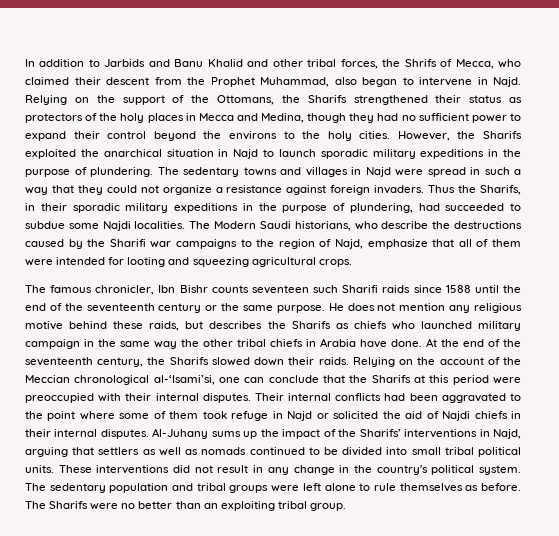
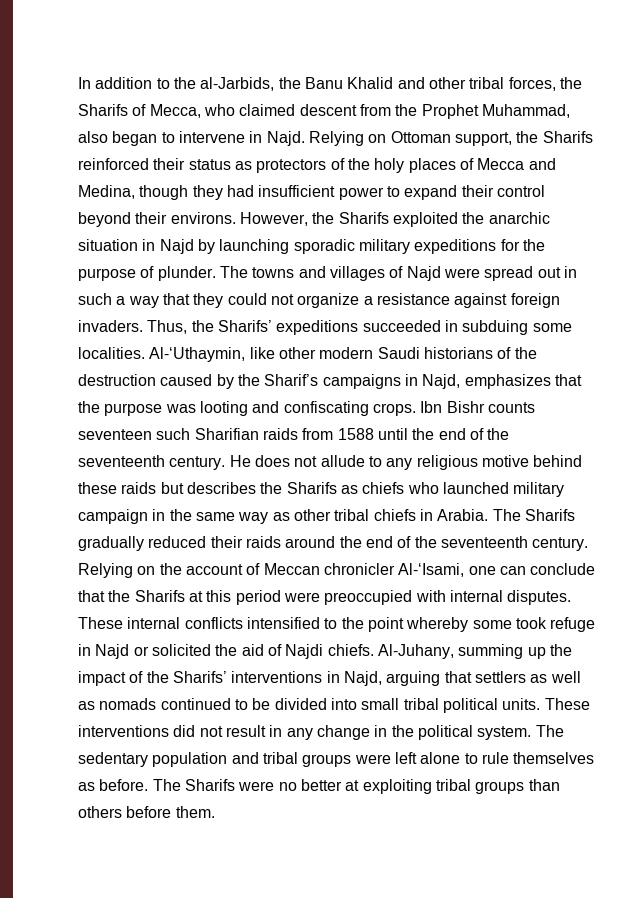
[104,59,170,67] Jarbids and -> [173,77,301,91] the al-Jarbids, the
[404,59,437,67] Shrifs -> [78,104,128,116] Sharifs
[74,77,101,85] their -> (296, 110) none
[96,95,428,105] the support of the Ottomans, the Sharifs strengthened -> [390,131,593,146] [78,158,149,170] Ottoman support, the Sharifs reinforced
[185,113,196,121] in -> [459,158,474,170] of
[401,113,469,121] no sufficient -> [258,185,336,197] insufficient
[203,131,391,141] the environs to the holy cities. -> [135,212,236,224] their environs.
[103,149,162,157] anarchical -> [488,212,550,224] anarchic
[263,149,521,159] [25,167,239,177] to launch sporadic military expeditions in the purpose of plundering. The sedentary -> [197,239,545,254] [78,266,248,281] by launching sporadic military expeditions for the purpose of plunder. The
[351,167,361,175] in -> [389,266,404,278] of
(466, 172) none -> [537,267,561,278] out
[428,185,521,195] [25,203,521,213] [25,221,522,231] [25,239,522,249] [25,257,352,267] [25,285,155,295] Thus the Sharifs, in their sporadic military expeditions in the purpose of plundering, had succeeded to subdue some Najdi localities. The Modern Saudi historians, who describe the destructions caused by the Sharifi war campaigns to the region of Najd, emphasize that all of them were intended for looting and squeezing agricultural crops. // The famous chronicler, -> [147,320,572,335] [78,347,537,362] [78,374,582,389] [78,401,416,416] Thus, the Sharifs’ expeditions succeeded in subduing some localities. Al-‘Uthaymin, like other modern Saudi historians of the destruction caused by the Sharif’s campaigns in Najd, emphasizes that the purpose was looting and confiscating crops.
[342,285,442,293] Sharifi raids since -> [194,428,334,440] Sharifian raids from
[158,303,325,313] century or the same purpose. -> [169,456,226,470] century.
[399,303,446,311] mention -> [320,455,382,467] allude to
[149,321,180,331] raids, -> [121,482,157,494] raids
[181,339,199,347] the -> [272,512,290,521] as
[320,338,521,348] [25,357,349,367] Arabia have done. At the end of the seventeenth century, the Sharifs slowed down their raids. -> [437,509,575,521] [78,536,589,551] Arabia. The Sharifs gradually reduced their raids around the end of the seventeenth century.
[502,357,521,365] [25,375,215,385] the Meccian chronological al-‘Isami’si, -> [263,563,465,577] Meccan chronicler Al-‘Isami,
[125,393,284,403] their internal disputes. Their -> [449,590,572,605] [78,617,123,629] internal disputes. These
[384,393,521,403] [25,411,199,421] had been aggravated to the point where some of them -> [246,617,512,632] intensified to the point whereby some
[474,411,522,419] [25,428,241,439] chiefs in their internal disputes. Al-Juhany sums -> [327,644,524,659] chiefs. Al-Juhany, summing
[376,465,428,475] country's -> (414, 731) none
[175,501,346,511] than an exploiting tribal group. -> [345,779,560,794] [78,806,215,818] at exploiting tribal groups than others before them.

